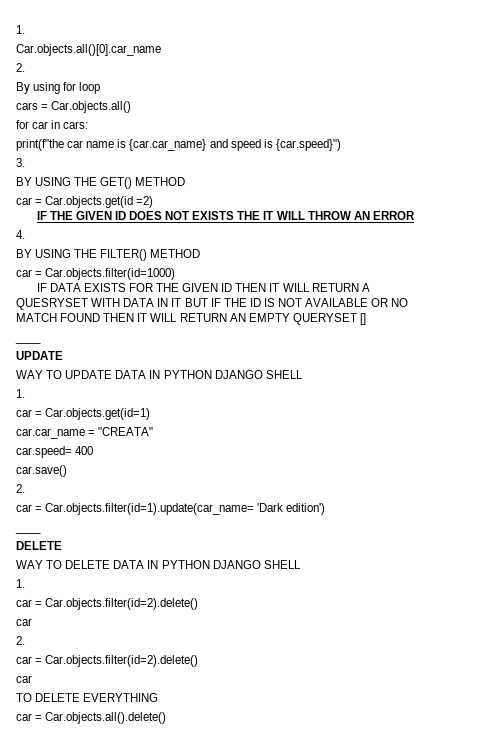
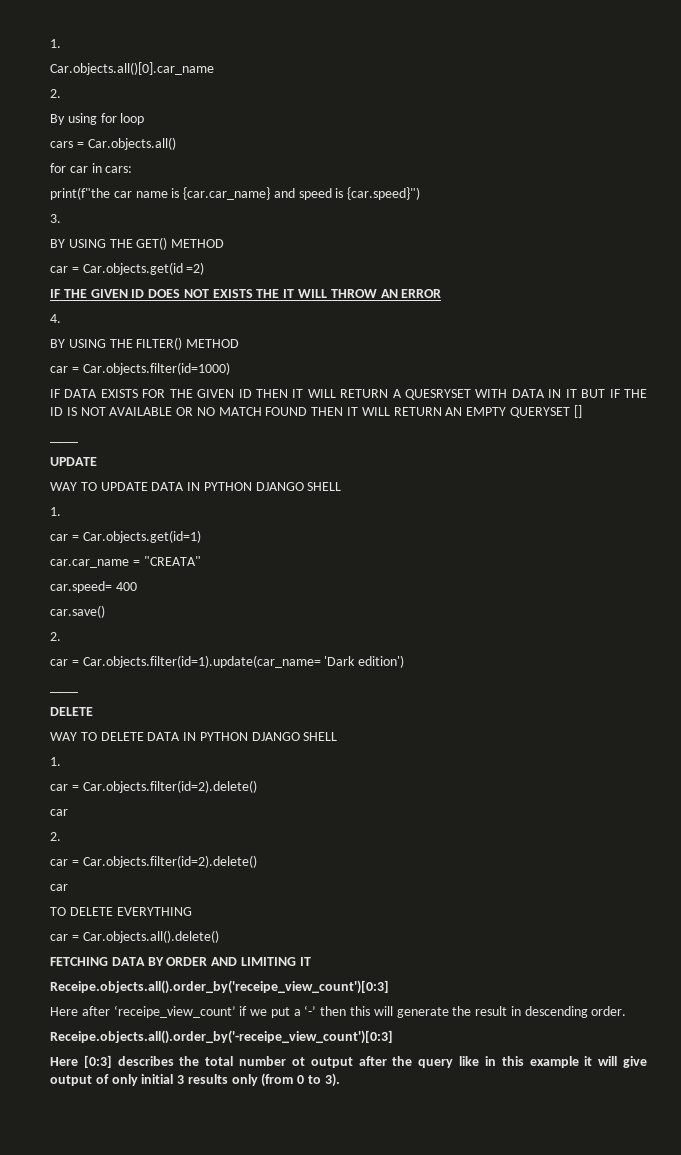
(167, 718) none -> [50,957,311,966] [50,980,389,994] [50,1005,627,1018] [50,1030,393,1044] [50,1055,648,1068] [50,1073,340,1087] // FETCHING DATA BY ORDER AND LIMITING IT // Receipe.objects.all().order_by('receipe_view_count')[0:3] // Here after ‘receipe_view_count’ if we put a ‘-’ then this will generate the result in descending order. // Receipe.objects.all().order_by('-receipe_view_count')[0:3] // Here [0:3] describes the total number ot output after the query like in this example it will give output of only initial 3 results only (from 0 to 3).

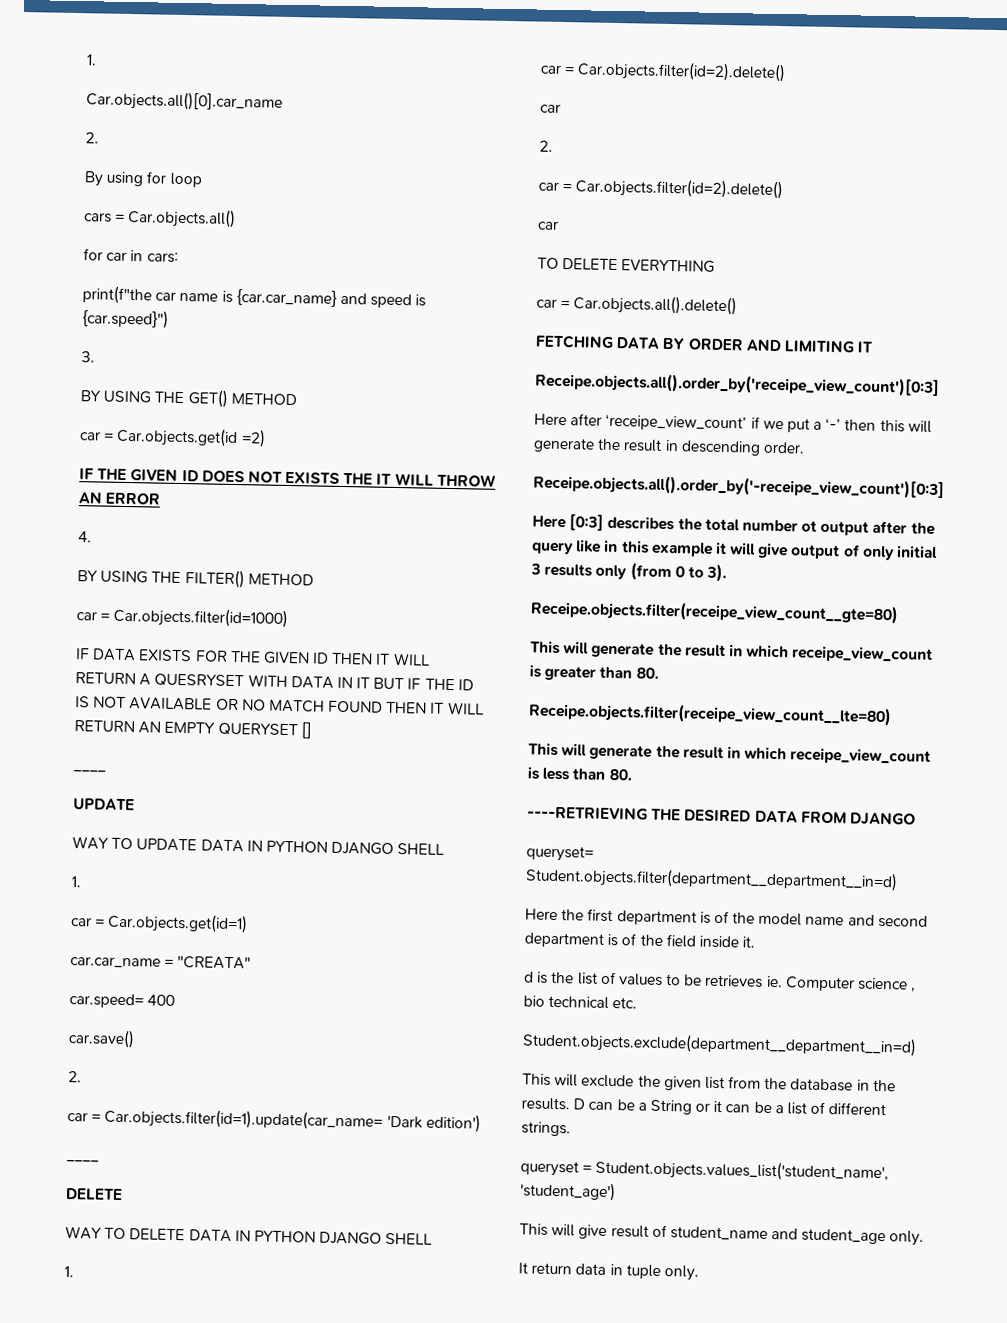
(340, 1080) none -> [530,599,899,625] [530,640,934,663] [529,664,659,681] [528,701,892,727] [528,742,932,765] [527,766,633,781] [527,806,916,826] [526,845,594,862] [525,866,898,892] [525,908,928,928] [524,932,756,949] [524,971,917,992] [523,995,638,1010] [522,1031,917,1057] [522,1073,896,1092] [521,1097,887,1116] [521,1121,571,1137] [520,1158,890,1183] [520,1181,616,1202] [519,1223,925,1246] [518,1262,699,1281] // Receipe.objects.filter(receipe_view_count__gte=80) // This will generate the result in which receipe_view_count is greater than 80. // Receipe.objects.filter(receipe_view_count__lte=80) // This will generate the result in which receipe_view_count is less than 80. // ----RETRIEVING THE DESIRED DATA FROM DJANGO // queryset= Student.objects.filter(department__department__in=d) // Here the first department is of the model name and second department is of the field inside it. // d is the list of values to be retrieves ie. Computer science , bio technical etc. // Student.objects.exclude(department__department__in=d) // This will exclude the given list from the database in the results. D can be a String or it can be a list of different strings. // queryset = Student.objects.values_list('student_name', 'student_age') // This will give result of student_name and student_age only. // It return data in tuple only.

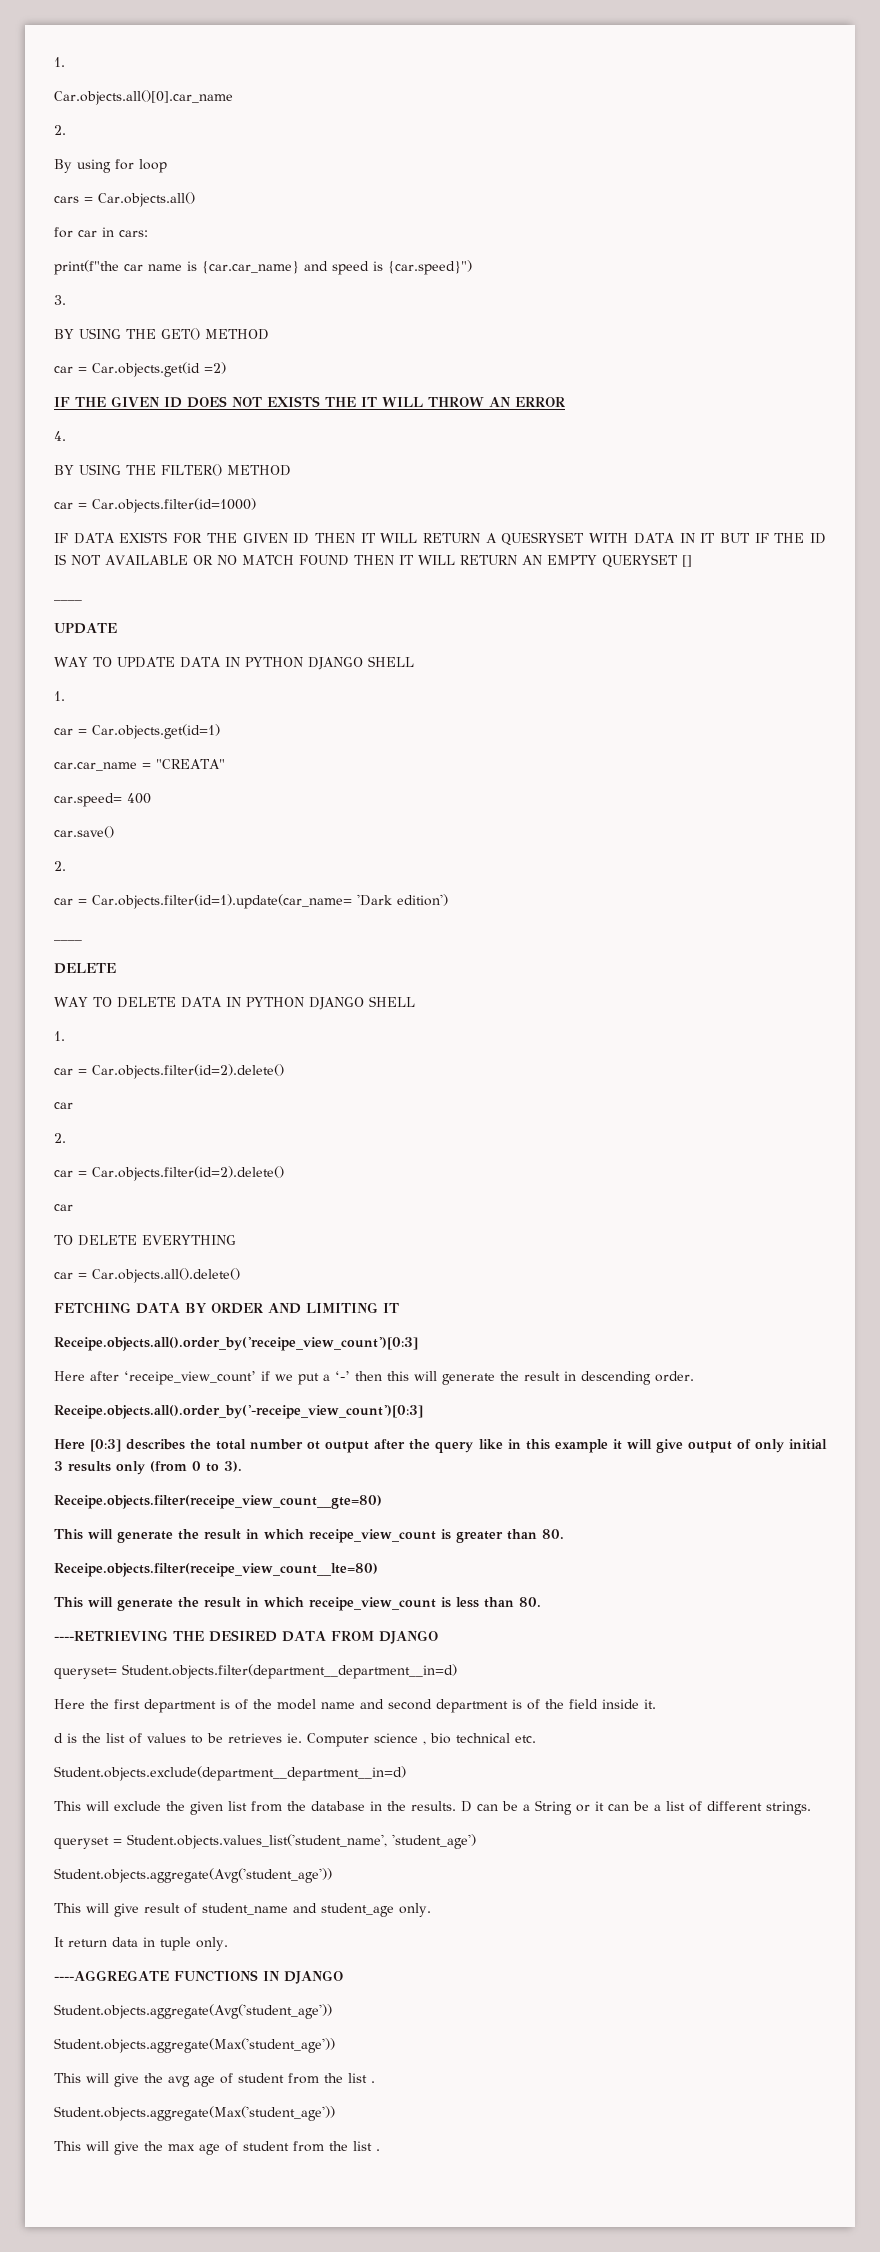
(616, 1191) none -> [54,1868,332,1883] // Student.objects.aggregate(Avg('student_age'))
(699, 1273) none -> [54,1970,343,1984] [54,2004,332,2019] [54,2038,335,2053] [54,2073,375,2087] [54,2106,335,2121] [54,2141,380,2155] // ----AGGREGATE FUNCTIONS IN DJANGO // Student.objects.aggregate(Avg('student_age')) // Student.objects.aggregate(Max('student_age')) // This will give the avg age of student from the list . // Student.objects.aggregate(Max('student_age')) // This will give the max age of student from the list .

